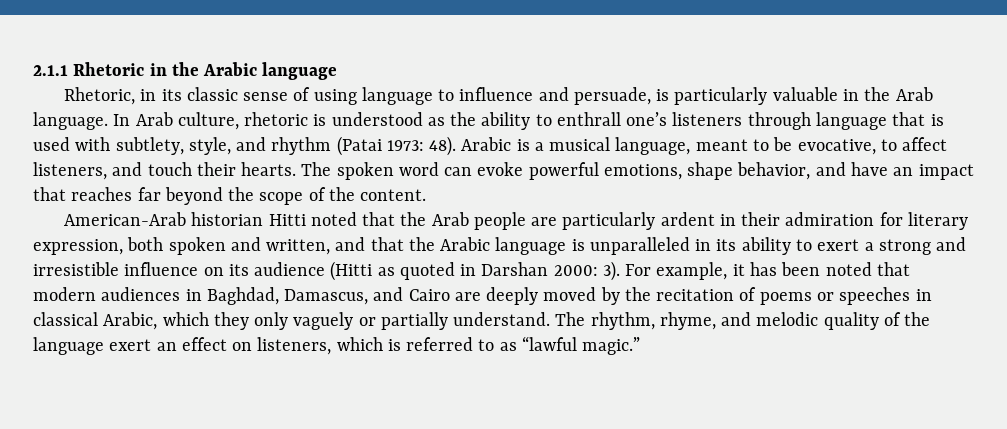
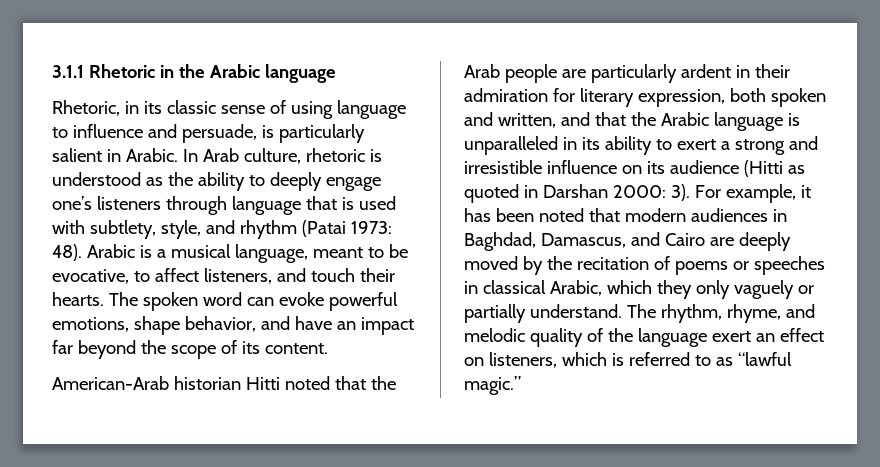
[33,65,68,76] 2.1.1 -> [52,65,84,78] 3.1.1
[772,87,933,101] [33,112,108,130] valuable in the Arab language. -> [52,148,178,162] salient in Arabic.
[556,112,621,126] enthrall -> [269,172,381,191] deeply engage
[33,187,133,201] that reaches -> (414, 326) none
[328,187,355,201] the -> [241,341,260,354] its

